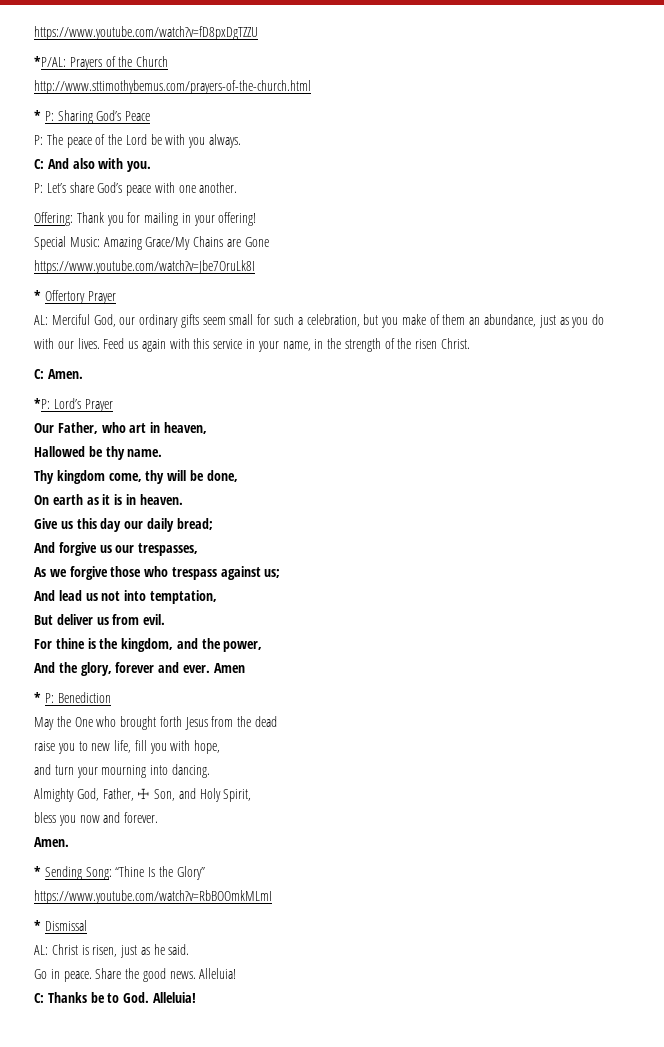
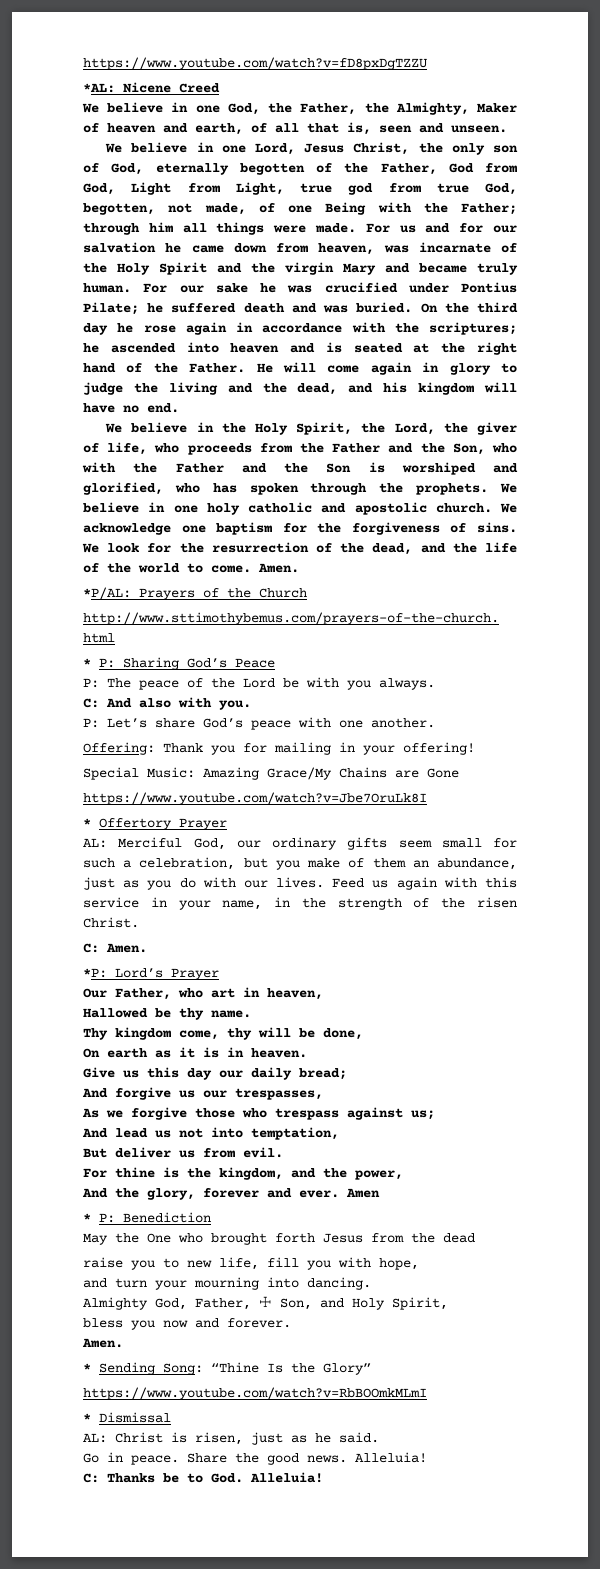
(258, 33) none -> [83,82,220,93] [82,102,517,115] [83,122,507,135] [105,142,518,155] [83,163,517,175] [83,182,517,195] [83,202,517,215] [83,222,517,235] [83,242,517,255] [83,262,518,275] [83,282,517,293] [83,302,518,315] [83,322,517,335] [83,342,517,355] [83,362,517,375] [83,382,517,395] [83,403,179,413] [105,422,517,435] [83,442,517,455] [82,462,518,475] [83,482,517,495] [83,502,517,515] [83,522,517,535] [82,542,517,555] [83,563,299,573] // *AL: Nicene Creed // We believe in one God, the Father, the Almighty, Maker of heaven and earth, of all that is, seen and unseen. // We believe in one Lord, Jesus Christ, the only son of God, eternally begotten of the Father, God from God, Light from Light, true god from true God, begotten, not made, of one Being with the Father; through him all things were made. For us and for our salvation he came down from heaven, was incarnate of the Holy Spirit and the virgin Mary and became truly human. For our sake he was crucified under Pontius Pilate; he suffered death and was buried. On the third day he rose again in accordance with the scriptures; he ascended into heaven and is seated at the right hand of the Father. He will come again in glory to judge the living and the dead, and his kingdom will have no end. // We believe in the Holy Spirit, the Lord, the giver of life, who proceeds from the Father and the Son, who with the Father and the Son is worshiped and glorified, who has spoken through the prophets. We believe in one holy catholic and apostolic church. We acknowledge one baptism for the forgiveness of sins. We look for the resurrection of the dead, and the life of the world to come. Amen.

